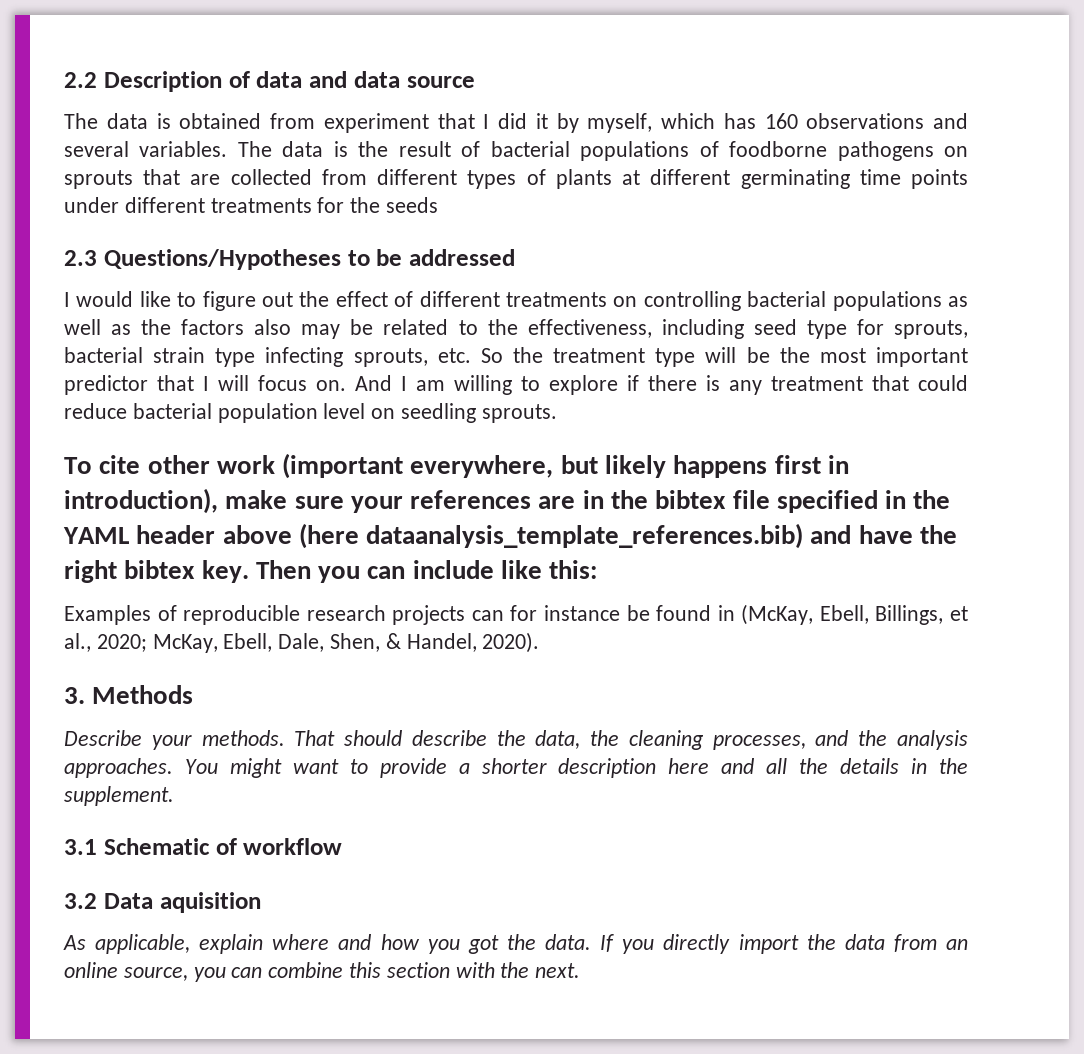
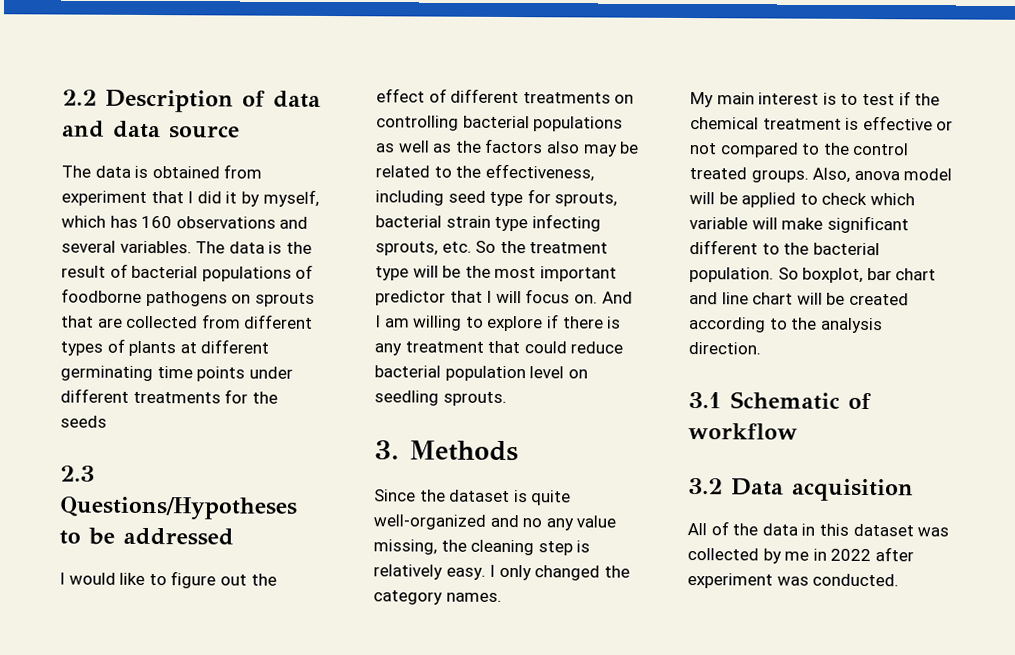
[64,453,849,479] [64,488,951,514] [63,523,958,549] [64,560,598,583] [64,604,968,625] [64,632,540,653] [64,685,194,704] [64,730,968,750] [64,758,968,778] [64,786,174,806] To cite other work (important everywhere, but likely happens first in introduction), make sure your references are in the bibtex file specified in the YAML header above (here dataanalysis_template_references.bib) and have the right bibtex key. Then you can include like this: // Examples of reproducible research projects can for instance be found in (McKay, Ebell, Billings, et al., 2020; McKay, Ebell, Dale, Shen, & Handel, 2020). // 3. Methods // Describe your methods. That should describe the data, the cleaning processes, and the analysis approaches. You might want to provide a shorter description here and all the details in the supplement. -> [374,440,519,462] [374,489,572,506] [373,514,617,531] [373,539,591,556] [373,564,630,581] [373,590,502,605] [690,91,941,108] [690,115,954,131] [689,142,910,158] [689,167,953,183] [689,192,915,208] [689,215,909,234] [689,240,880,256] [689,267,937,283] [689,292,909,306] [688,317,883,334] [688,342,761,355] 3. Methods // Since the dataset is quite well-organized and no any value missing, the cleaning step is relatively easy. I only changed the category names. // My main interest is to test if the chemical treatment is effective or not compared to the control treated groups. Also, anova model will be applied to check which variable will make significant different to the bacterial population. So boxplot, bar chart and line chart will be created according to the analysis direction.
[159,892,261,913] [63,934,969,954] [64,962,581,982] aquisition // As applicable, explain where and how you got the data. If you directly import the data from an online source, you can combine this section with the next. -> [792,478,914,502] [687,521,950,537] [687,547,914,564] [687,573,900,589] acquisition // All of the data in this dataset was collected by me in 2022 after experiment was conducted.

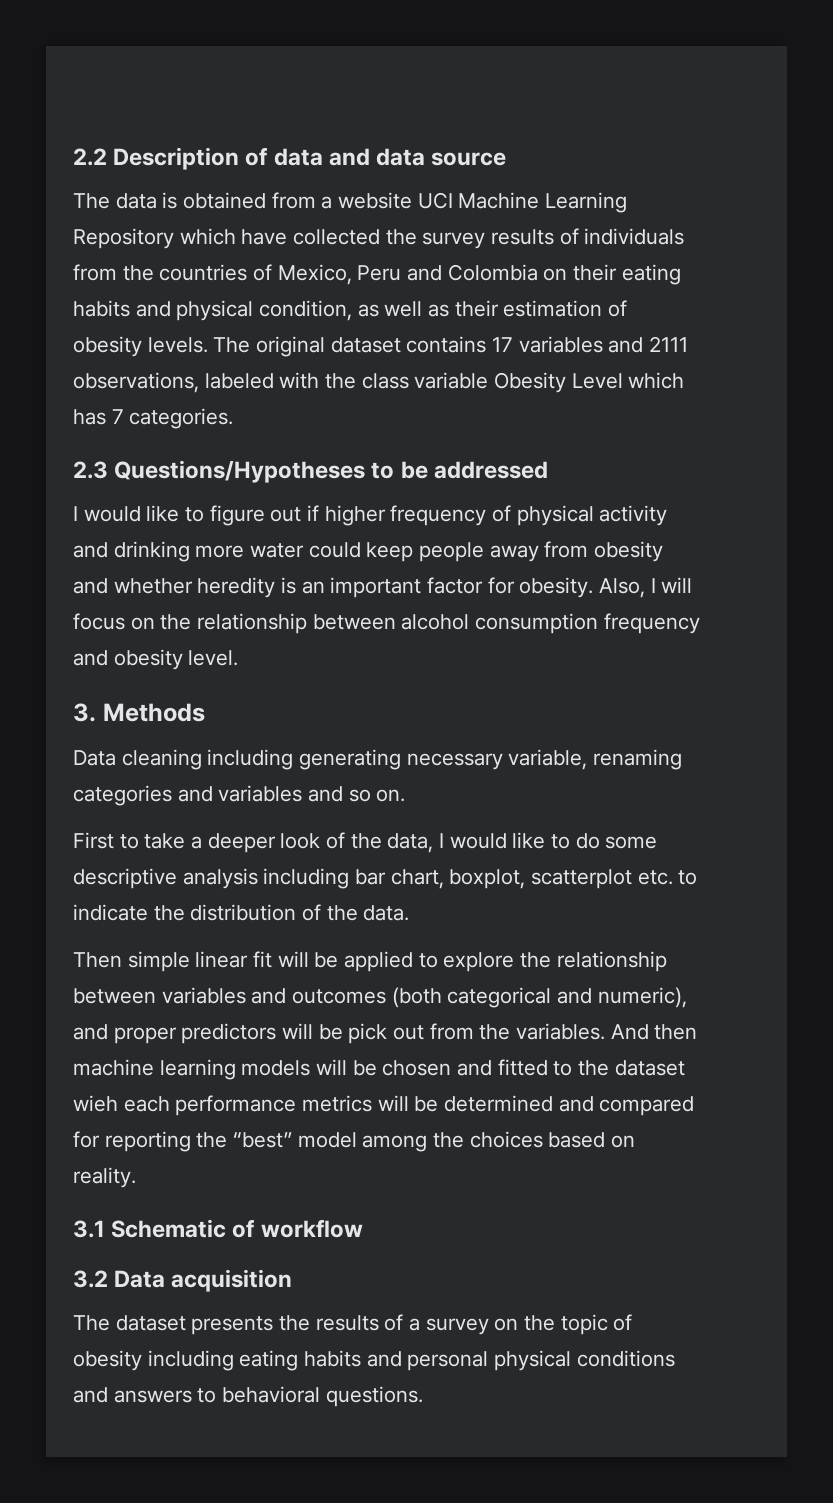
[61,189,319,207] [61,215,309,229] [61,240,312,254] [61,263,314,282] [61,288,315,307] [60,314,314,329] [60,338,270,357] [60,365,293,382] [60,388,278,404] [60,415,107,428] experiment that I did it by myself, which has 160 observations and several variables. The data is the result of bacterial populations of foodborne pathogens on sprouts that are collected from different types of plants at different germinating time points under different treatments for the seeds -> [321,192,628,213] [73,228,685,249] [73,264,681,285] [73,300,628,321] [73,336,689,357] [73,372,685,393] [73,408,234,429] a website UCI Machine Learning Repository which have collected the survey results of individuals from the countries of Mexico, Peru and Colombia on their eating habits and physical condition, as well as their estimation of obesity levels. The original dataset contains 17 variables and 2111 observations, labeled with the class variable Obesity Level which has 7 categories.
[250,573,277,586] [376,88,635,104] [376,115,624,132] [375,138,640,157] [375,163,594,182] [375,189,618,207] [375,214,601,232] [375,240,609,256] [375,265,617,282] [375,289,633,306] [374,314,622,332] [374,340,624,356] [374,365,588,382] [374,390,507,406] [374,440,519,462] [374,489,572,506] [373,514,617,531] [373,539,591,556] [373,564,630,581] [373,590,502,605] [690,91,941,108] [690,115,954,131] [689,142,910,158] [689,167,953,183] [689,192,915,208] [689,215,909,234] [689,240,880,256] [689,267,937,283] [689,292,909,306] [688,317,883,334] [688,342,761,355] the effect of different treatments on controlling bacterial populations as well as the factors also may be related to the effectiveness, including seed type for sprouts, bacterial strain type infecting sprouts, etc. So the treatment type will be the most important predictor that I will focus on. And I am willing to explore if there is any treatment that could reduce bacterial population level on seedling sprouts. // 3. Methods // Since the dataset is quite well-organized and no any value missing, the cleaning step is relatively easy. I only changed the category names. // My main interest is to test if the chemical treatment is effective or not compared to the control treated groups. Also, anova model will be applied to check which variable will make significant different to the bacterial population. So boxplot, bar chart and line chart will be created according to the analysis direction. -> [307,505,668,526] [73,541,664,562] [73,577,693,598] [73,613,700,634] [73,649,239,670] [73,703,205,722] [73,749,683,770] [73,785,406,806] [73,832,658,853] [73,868,698,889] [73,904,410,921] [73,951,667,972] [73,987,687,1008] [73,1023,698,1044] [73,1059,685,1080] [73,1095,695,1116] [73,1131,636,1152] [73,1167,136,1188] if higher frequency of physical activity and drinking more water could keep people away from obesity and whether heredity is an important factor for obesity. Also, I will focus on the relationship between alcohol consumption frequency and obesity level. // 3. Methods // Data cleaning including generating necessary variable, renaming categories and variables and so on. // First to take a deeper look of the data, I would like to do some descriptive analysis including bar chart, boxplot, scatterplot etc. to indicate the distribution of the data. // Then simple linear fit will be applied to explore the relationship between variables and outcomes (both categorical and numeric), and proper predictors will be pick out from the variables. And then machine learning models will be chosen and fitted to the dataset wieh each performance metrics will be determined and compared for reporting the “best” model among the choices based on reality.
[687,521,950,537] [687,547,914,564] [687,573,900,589] All of the data in this dataset was collected by me in 2022 after experiment was conducted. -> [73,1314,633,1335] [73,1350,675,1371] [73,1386,423,1407] The dataset presents the results of a survey on the topic of obesity including eating habits and personal physical conditions and answers to behavioral questions.

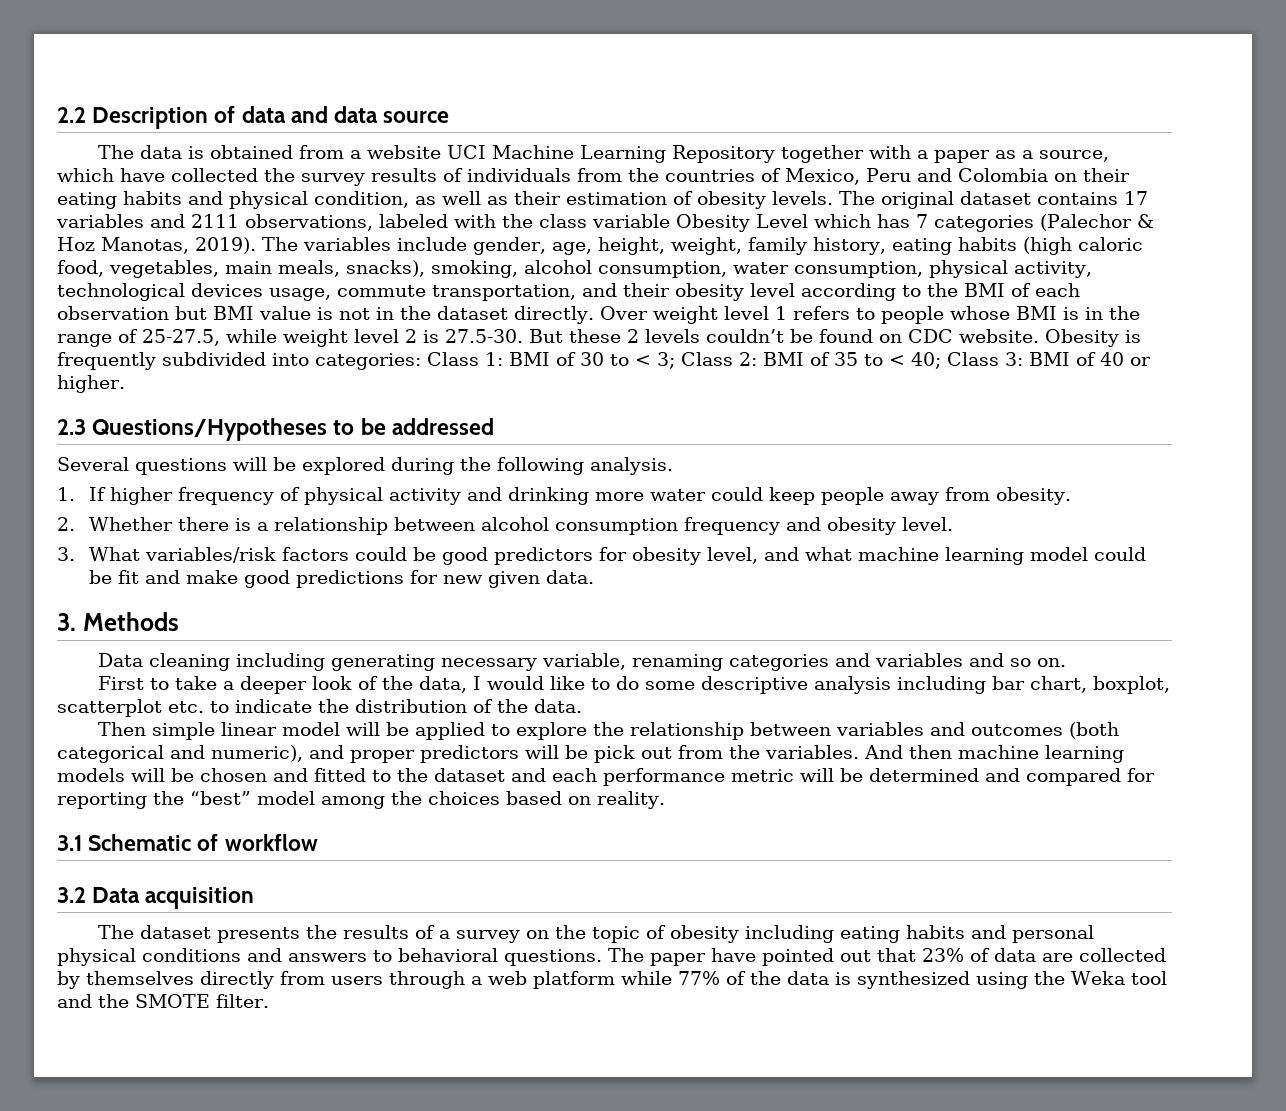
(174, 238) none -> [781,145,1110,163] together with a paper as a source,
[129,408,234,429] categories. -> [934,214,1154,232] [57,237,1143,255] [57,260,1092,278] [57,283,1080,301] [57,306,1140,324] [57,329,1141,347] [57,352,1151,370] [57,375,125,393] categories (Palechor & Hoz Manotas, 2019). The variables include gender, age, height, weight, family history, eating habits (high caloric food, vegetables, main meals, snacks), smoking, alcohol consumption, water consumption, physical activity, technological devices usage, commute transportation, and their obesity level according to the BMI of each observation but BMI value is not in the dataset directly. Over weight level 1 refers to people whose BMI is in the range of 25-27.5, while weight level 2 is 27.5-30. But these 2 levels couldn’t be found on CDC website. Obesity is frequently subdivided into categories: Class 1: BMI of 30 to < 3; Class 2: BMI of 35 to < 40; Class 3: BMI of 40 or higher.
[73,505,320,526] I would like to figure out if -> [57,457,673,475] [57,487,106,501] Several questions will be explored during the following analysis. // 1. If
[594,541,664,562] [73,577,693,598] [73,613,192,630] obesity and whether heredity is an important factor for obesity. Also, I will focus on the -> [995,487,1071,505] [57,517,268,531] obesity. // 2. Whether there is a
(239, 658) none -> [57,547,1146,565] [88,570,594,588] // 3. What variables/risk factors could be good predictors for obesity level, and what machine learning model could be fit and make good predictions for new given data.
[253,951,273,968] fit -> [282,722,341,736] model
[73,1095,118,1112] wieh -> [511,768,546,782] and
[302,1095,373,1112] metrics -> [731,769,794,782] metric
(423, 1396) none -> [608,948,1166,966] [57,971,1167,989] [57,994,269,1008] The paper have pointed out that 23% of data are collected by themselves directly from users through a web platform while 77% of the data is synthesized using the Weka tool and the SMOTE filter.

